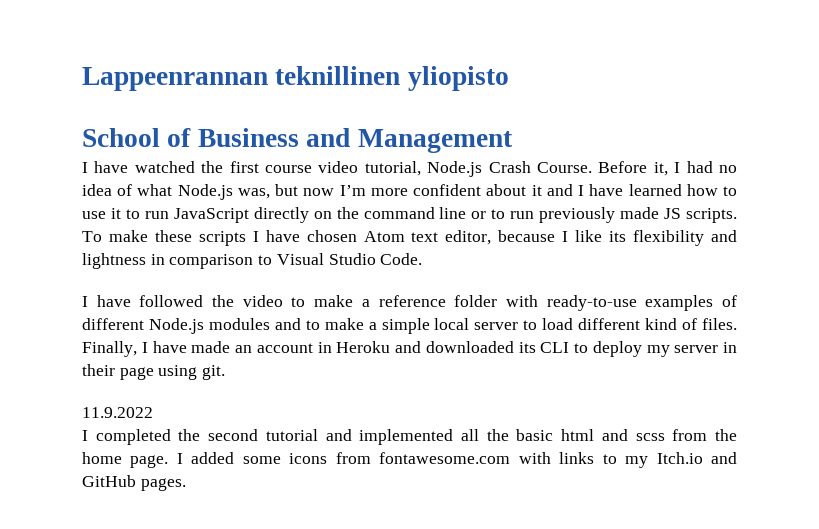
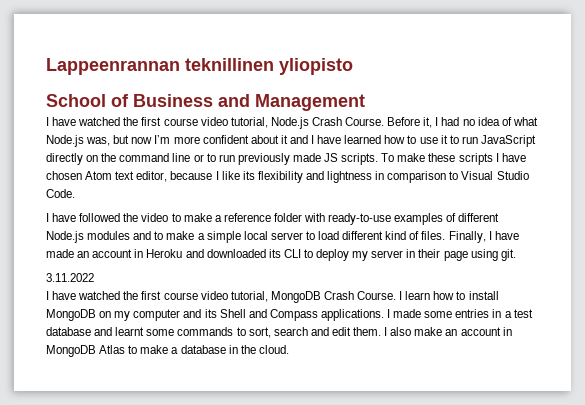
[82,407,153,418] [82,429,737,445] [82,452,737,468] [82,475,186,491] 11.9.2022 // I completed the second tutorial and implemented all the basic html and scss from the home page. I added some icons from fontawesome.com with links to my Itch.io and GitHub pages. -> [46,273,94,282] [46,291,499,303] [46,309,533,321] [46,327,512,338] [46,345,289,357] 3.11.2022 // I have watched the first course video tutorial, MongoDB Crash Course. I learn how to install MongoDB on my computer and its Shell and Compass applications. I made some entries in a test database and learnt some commands to sort, search and edit them. I also make an account in MongoDB Atlas to make a database in the cloud.

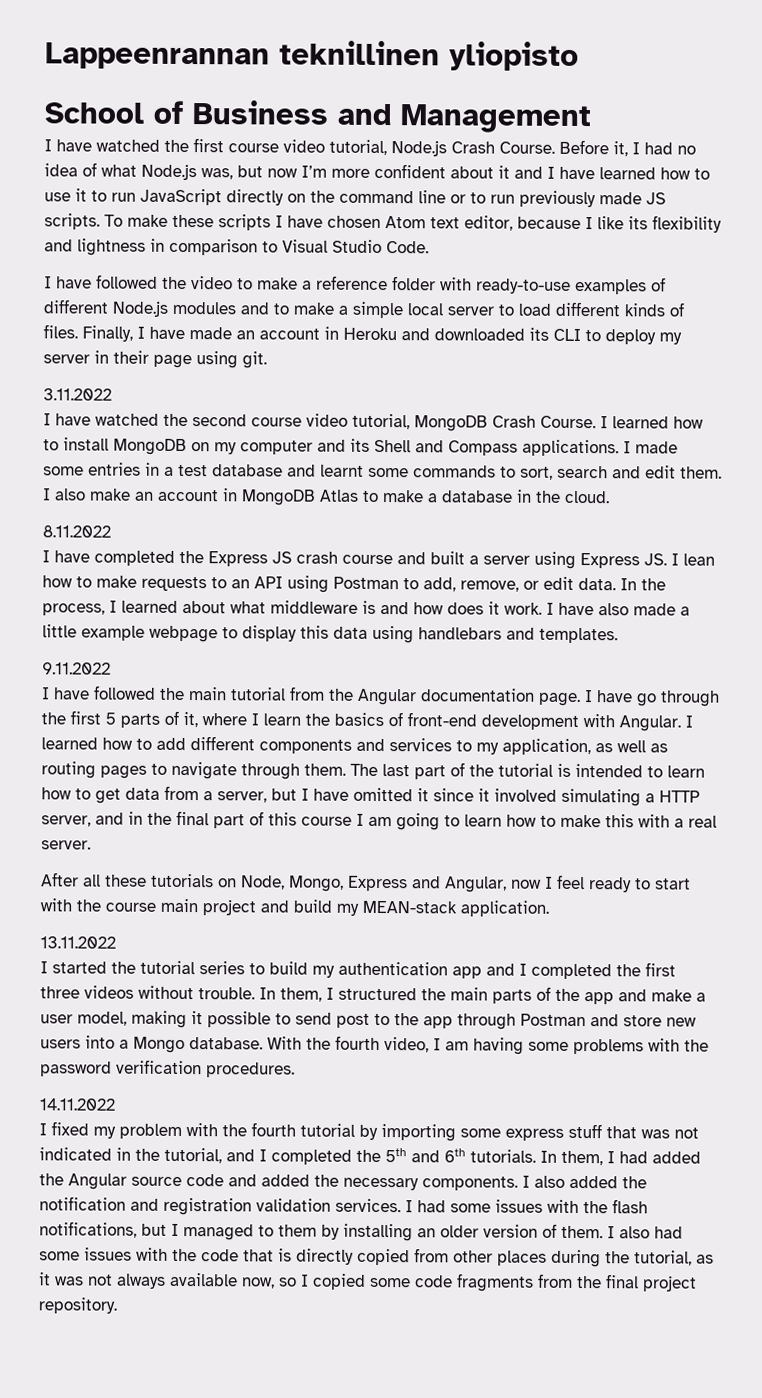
[385,231,407,240] kind -> [624,303,666,317] kinds
[141,291,162,300] first -> [192,414,247,427] second
[405,291,431,300] learn -> [612,416,669,429] learned
(289, 349) none -> [42,525,111,538] [42,550,715,569] [42,575,666,593] [42,600,690,616] [42,624,618,644] [42,662,111,675] [41,685,720,707] [41,710,693,732] [41,736,668,756] [41,761,705,780] [41,785,700,807] [41,810,717,831] [41,840,91,850] [41,872,691,893] [40,898,549,917] [40,936,116,949] [40,960,676,980] [40,985,706,1005] [40,1010,697,1030] [40,1035,709,1055] [40,1059,295,1078] [39,1098,115,1111] [39,1121,699,1142] [39,1147,701,1166] [39,1173,647,1191] [39,1196,648,1216] [39,1221,683,1242] [39,1247,714,1268] [39,1272,697,1292] [38,1297,117,1314] // 8.11.2022 // I have completed the Express JS crash course and built a server using Express JS. I lean how to make requests to an API using Postman to add, remove, or edit data. In the process, I learned about what middleware is and how does it work. I have also made a little example webpage to display this data using handlebars and templates. // 9.11.2022 // I have followed the main tutorial from the Angular documentation page. I have go through the first 5 parts of it, where I learn the basics of front-end development with Angular. I learned how to add different components and services to my application, as well as routing pages to navigate through them. The last part of the tutorial is intended to learn how to get data from a server, but I have omitted it since it involved simulating a HTTP server, and in the final part of this course I am going to learn how to make this with a real server. // After all these tutorials on Node, Mongo, Express and Angular, now I feel ready to start with the course main project and build my MEAN-stack application. // 13.11.2022 // I started the tutorial series to build my authentication app and I completed the first three videos without trouble. In them, I structured the main parts of the app and make a user model, making it possible to send post to the app through Postman and store new users into a Mongo database. With the fourth video, I am having some problems with the password verification procedures. // 14.11.2022 // I fixed my problem with the fourth tutorial by importing some express stuff that was not indicated in the tutorial, and I completed the 5th and 6th tutorials. In them, I had added the Angular source code and added the necessary components. I also added the notification and registration validation services. I had some issues with the flash notifications, but I managed to them by installing an older version of them. I also had some issues with the code that is directly copied from other places during the tutorial, as it was not always available now, so I copied some code fragments from the final project repository.

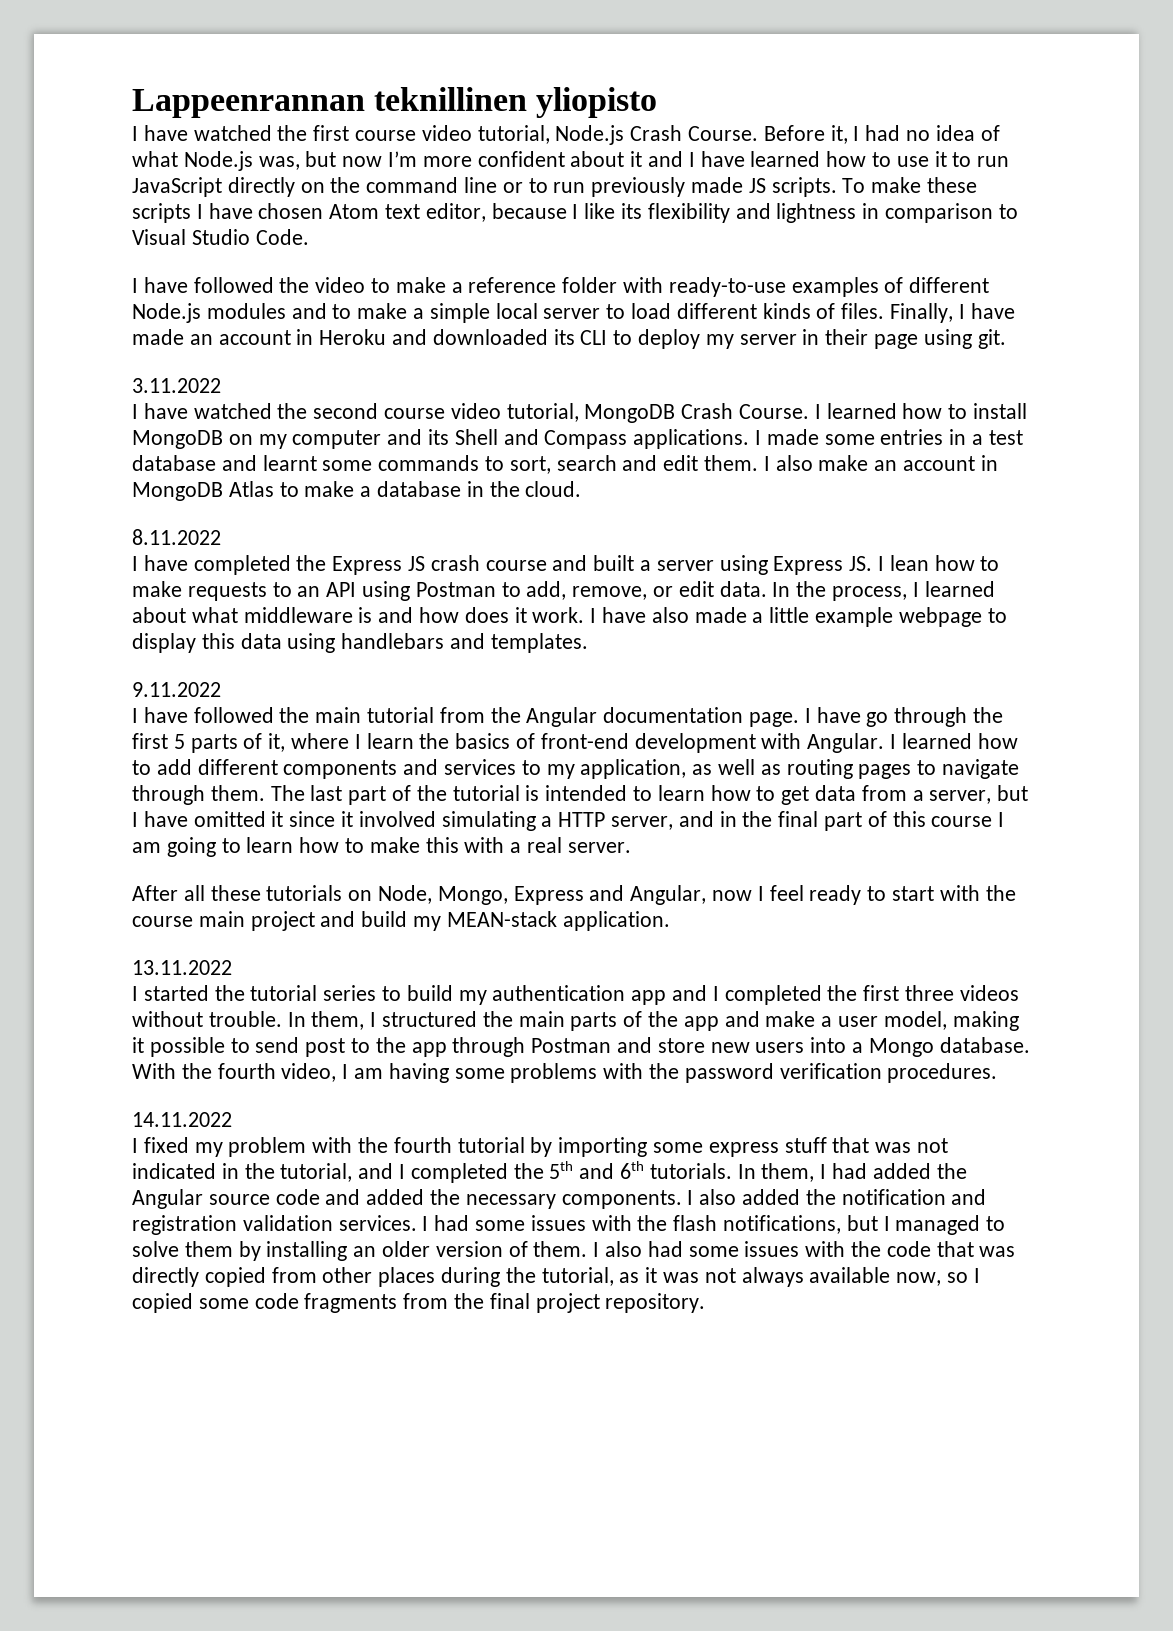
[44,100,592,134] // School of Business and Management -> (658, 102) none
(274, 1231) none -> [132,1241,179,1257] solve
[278,1248,292,1262] is -> [979,1246,1016,1257] was

